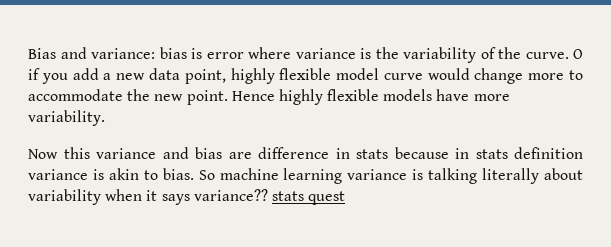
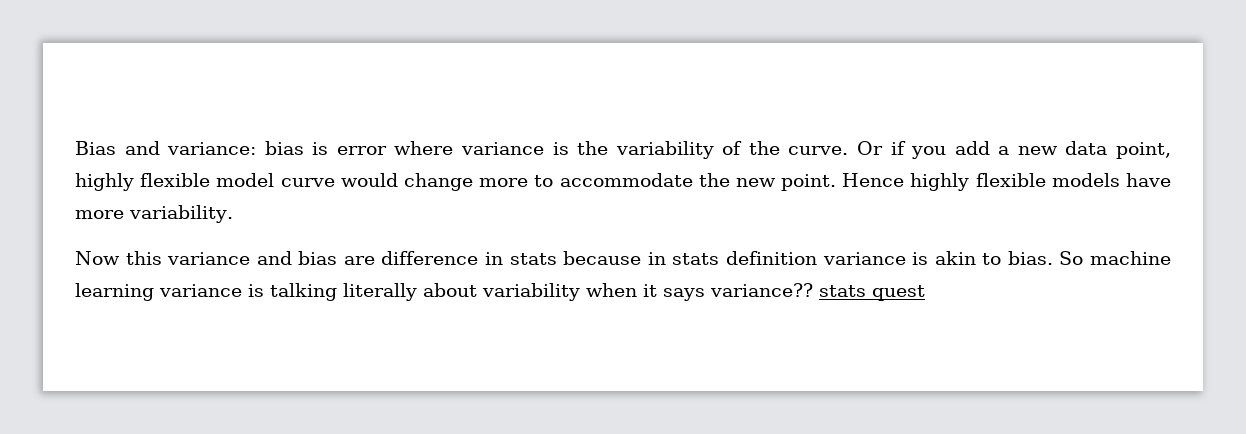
[573,49,583,59] O -> [856,141,883,155] Or

